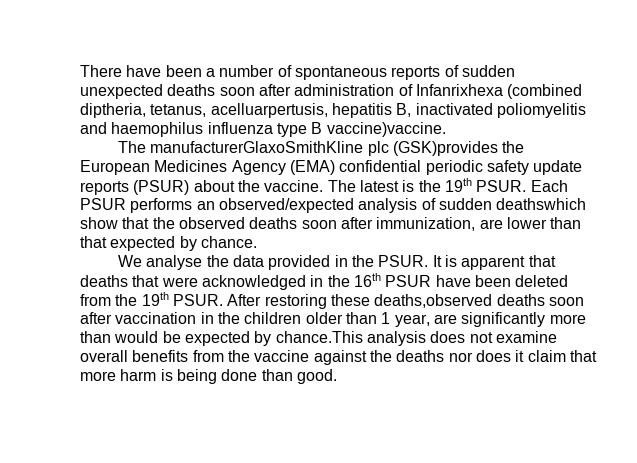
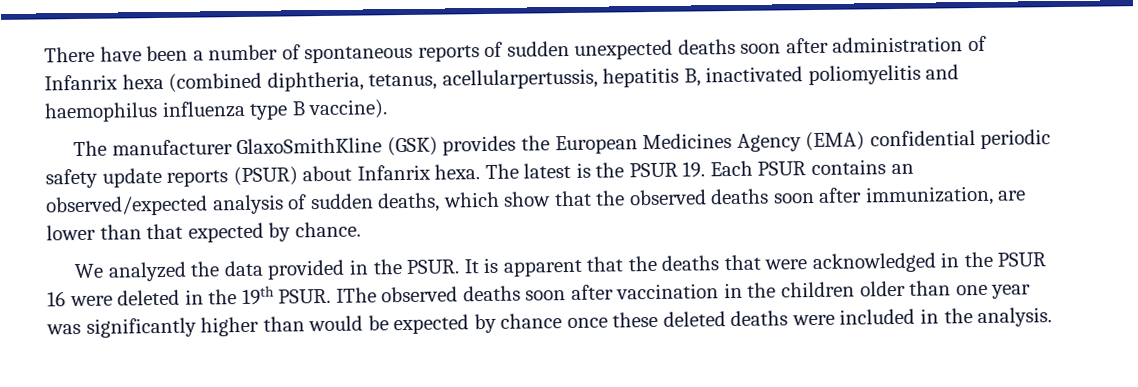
[415,84,583,99] [80,103,328,118] Infanrixhexa (combined diptheria, tetanus, acelluarpertusis, -> [44,68,598,93] Infanrix hexa (combined diphtheria, tetanus, acellularpertussis,
[326,122,446,137] [118,141,498,156] vaccine)vaccine. // The manufacturerGlaxoSmithKline plc (GSK)provides -> [308,99,389,120] [73,135,517,157] vaccine). // The manufacturer GlaxoSmithKline (GSK) provides
[237,180,324,192] the vaccine. -> [356,164,481,181] Infanrix hexa.
[444,178,527,192] 19th PSUR. -> [628,161,706,178] PSUR 19.
[130,198,193,213] performs -> [811,159,887,176] contains
[496,198,587,210] deathswhich -> [377,191,500,213] deaths, which
[146,255,203,270] analyse -> [107,261,187,282] analyzed
(556, 261) none -> [627,255,657,272] the
[353,273,569,287] [80,292,493,309] 16th PSUR have been deleted from the 19th PSUR. After restoring these deaths,observed -> [997,252,1047,267] [47,285,459,307] PSUR 16 were deleted in the 19th PSUR. IThe observed
[381,312,586,327] 1 year, are significantly more -> [955,284,1032,299] [46,316,260,338] one year was significantly higher
[275,331,557,346] [80,350,597,365] [80,369,337,384] chance.This analysis does not examine overall benefits from the vaccine against the deaths nor does it claim that more harm is being done than good. -> [500,307,1053,329] chance once these deleted deaths were included in the analysis.

